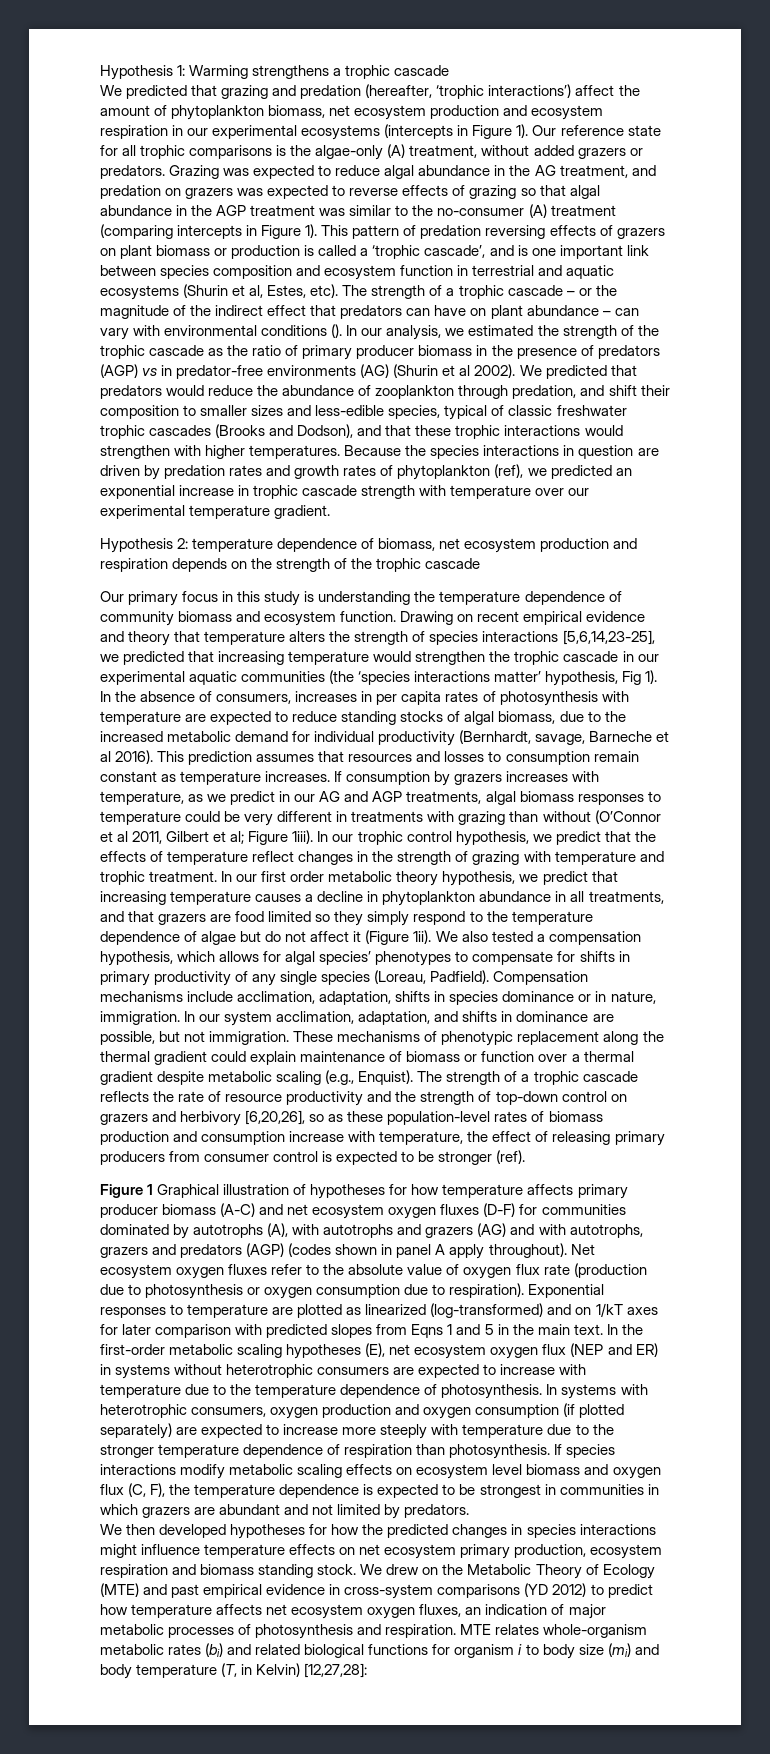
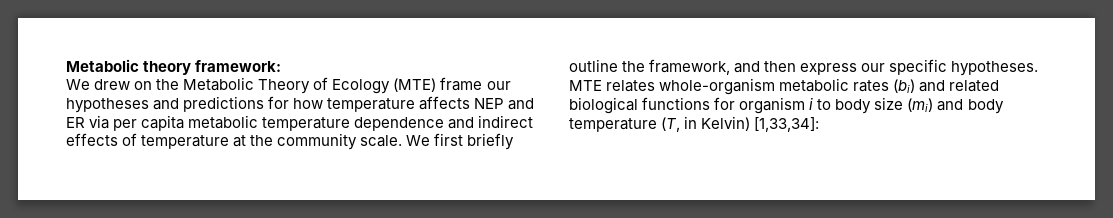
[100,65,450,80] [100,84,640,99] [100,105,604,120] [100,124,661,140] [100,144,643,160] [100,165,656,179] [100,185,600,199] [100,204,616,218] [100,224,665,239] [100,245,649,259] [100,265,615,280] [100,284,617,300] [100,305,639,319] [100,324,659,340] [100,345,660,360] [100,364,637,379] [100,385,670,399] [100,405,627,420] [100,424,623,439] [100,445,659,459] [100,464,632,480] [100,485,590,499] [100,505,331,519] [100,538,638,553] [100,558,481,572] [100,591,622,606] [100,611,646,626] [100,630,655,646] [100,651,659,665] [100,670,658,686] [100,691,629,706] [100,711,626,725] [100,730,670,746] [100,750,639,765] [100,771,600,786] [100,791,661,805] [100,810,661,826] [100,830,656,846] [100,851,664,865] [100,871,618,886] [100,891,664,906] [100,911,593,926] [100,930,641,945] [100,951,630,966] [100,970,589,986] [100,991,656,1005] [100,1011,614,1026] [100,1031,664,1046] [100,1051,634,1065] [100,1070,638,1085] [100,1091,627,1106] [100,1110,603,1126] [100,1131,665,1146] [100,1150,526,1165] [100,1184,628,1199] [100,1203,626,1219] [100,1223,643,1239] [100,1243,595,1259] [100,1263,647,1279] [100,1283,605,1299] [100,1303,658,1318] [100,1324,643,1338] [100,1343,658,1359] [100,1364,587,1379] [100,1384,648,1399] [100,1403,625,1419] [100,1423,614,1439] [100,1444,616,1459] [100,1464,661,1479] [100,1483,659,1498] [100,1504,470,1519] [100,1524,656,1539] [100,1544,663,1559] [100,1564,357,1578] Hypothesis 1: Warming strengthens a trophic cascade // We predicted that grazing and predation (hereafter, ‘trophic interactions’) affect the amount of phytoplankton biomass, net ecosystem production and ecosystem respiration in our experimental ecosystems (intercepts in Figure 1). Our reference state for all trophic comparisons is the algae-only (A) treatment, without added grazers or predators. Grazing was expected to reduce algal abundance in the AG treatment, and predation on grazers was expected to reverse effects of grazing so that algal abundance in the AGP treatment was similar to the no-consumer (A) treatment (comparing intercepts in Figure 1). This pattern of predation reversing effects of grazers on plant biomass or production is called a ‘trophic cascade’, and is one important link between species composition and ecosystem function in terrestrial and aquatic ecosystems (Shurin et al, Estes, etc). The strength of a trophic cascade – or the magnitude of the indirect effect that predators can have on plant abundance – can vary with environmental conditions (). In our analysis, we estimated the strength of the trophic cascade as the ratio of primary producer biomass in the presence of predators (AGP) vs in predator-free environments (AG) (Shurin et al 2002). We predicted that predators would reduce the abundance of zooplankton through predation, and shift their composition to smaller sizes and less-edible species, typical of classic freshwater trophic cascades (Brooks and Dodson), and that these trophic interactions would strengthen with higher temperatures. Because the species interactions in question are driven by predation rates and growth rates of phytoplankton (ref), we predicted an exponential increase in trophic cascade strength with temperature over our experimental temperature gradient. // Hypothesis 2: temperature dependence of biomass, net ecosystem production and respiration depends on the strength of the trophic cascade // Our primary focus in this study is understanding the temperature dependence of community biomass and ecosystem function. Drawing on recent empirical evidence and theory that temperature alters the strength of species interactions [5,6,14,23-25], we predicted that increasing temperature would strengthen the trophic cascade in our experimental aquatic communities (the ‘species interactions matter’ hypothesis, Fig 1). In the absence of consumers, increases in per capita rates of photosynthesis with temperature are expected to reduce standing stocks of algal biomass, due to the increased metabolic demand for individual productivity (Bernhardt, savage, Barneche et al 2016). This prediction assumes that resources and losses to consumption remain constant as temperature increases. If consumption by grazers increases with temperature, as we predict in our AG and AGP treatments, algal biomass responses to temperature could be very different in treatments with grazing than without (O’Connor et al 2011, Gilbert et al; Figure 1iii). In our trophic control hypothesis, we predict that the effects of temperature reflect changes in the strength of grazing with temperature and trophic treatment. In our first order metabolic theory hypothesis, we predict that increasing temperature causes a decline in phytoplankton abundance in all treatments, and that grazers are food limited so they simply respond to the temperature dependence of algae but do not affect it (Figure 1ii). We also tested a compensation hypothesis, which allows for algal species’ phenotypes to compensate for shifts in primary productivity of any single species (Loreau, Padfield). Compensation mechanisms include acclimation, adaptation, shifts in species dominance or in nature, immigration. In our system acclimation, adaptation, and shifts in dominance are possible, but not immigration. These mechanisms of phenotypic replacement along the thermal gradient could explain maintenance of biomass or function over a thermal gradient despite metabolic scaling (e.g., Enquist). The strength of a trophic cascade reflects the rate of resource productivity and the strength of top-down control on grazers and herbivory [6,20,26], so as these population-level rates of biomass production and consumption increase with temperature, the effect of releasing primary producers from consumer control is expected to be stronger (ref). // Figure 1 Graphical illustration of hypotheses for how temperature affects primary producer biomass (A-C) and net ecosystem oxygen fluxes (D-F) for communities dominated by autotrophs (A), with autotrophs and grazers (AG) and with autotrophs, grazers and predators (AGP) (codes shown in panel A apply throughout). Net ecosystem oxygen fluxes refer to the absolute value of oxygen flux rate (production due to photosynthesis or oxygen consumption due to respiration). Exponential responses to temperature are plotted as linearized (log-transformed) and on 1/kT axes for later comparison with predicted slopes from Eqns 1 and 5 in the main text. In the first-order metabolic scaling hypotheses (E), net ecosystem oxygen flux (NEP and ER) in systems without heterotrophic consumers are expected to increase with temperature due to the temperature dependence of photosynthesis. In systems with heterotrophic consumers, oxygen production and oxygen consumption (if plotted separately) are expected to increase more steeply with temperature due to the stronger temperature dependence of respiration than photosynthesis. If species interactions modify metabolic scaling effects on ecosystem level biomass and oxygen flux (C, F), the temperature dependence is expected to be strongest in communities in which grazers are abundant and not limited by predators. // We then developed hypotheses for how the predicted changes in species interactions might influence temperature effects on net ecosystem primary production, ecosystem respiration and biomass standing stock. -> [66,59,282,75] Metabolic theory framework: //
[143,1583,653,1599] [100,1604,606,1619] [100,1624,457,1639] and past empirical evidence in cross-system comparisons (YD 2012) to predict how temperature affects net ecosystem oxygen fluxes, an indication of major metabolic processes of photosynthesis and respiration. -> [440,77,511,91] [66,96,535,113] [66,115,534,131] [66,133,515,150] [569,59,1039,76] frame our hypotheses and predictions for how temperature affects NEP and ER via per capita metabolic temperature dependence and indirect effects of temperature at the community scale. We first briefly outline the framework, and then express our specific hypotheses.
[304,1663,368,1678] [12,27,28]: -> [754,117,820,132] [1,33,34]:

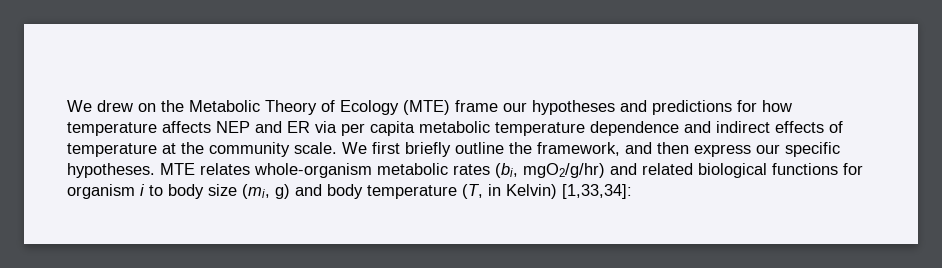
[66,59,282,75] Metabolic theory framework: // -> (67, 106) none
[893,79,916,93] (bi) -> [495,163,605,178] (bi, mgO2/g/hr)
[907,98,934,112] (mi) -> [242,184,290,199] (mi, g)

